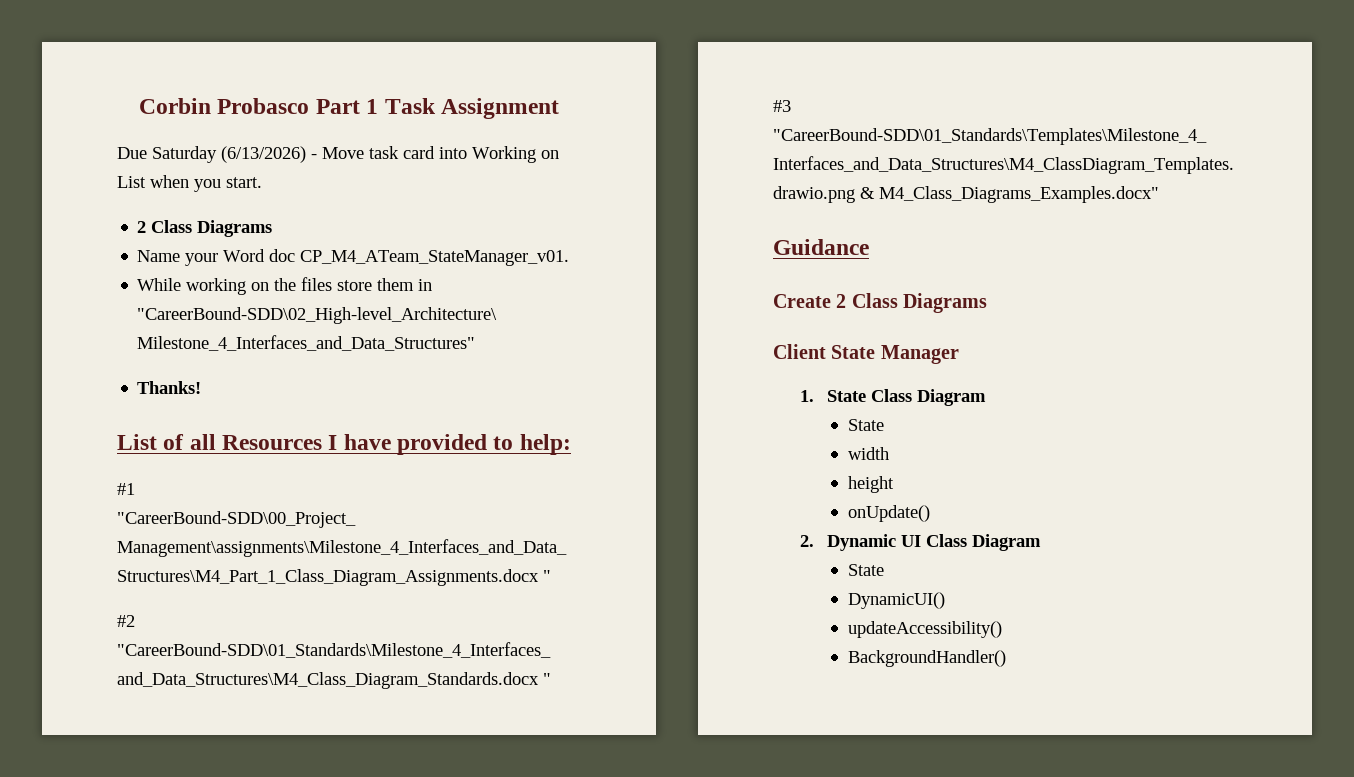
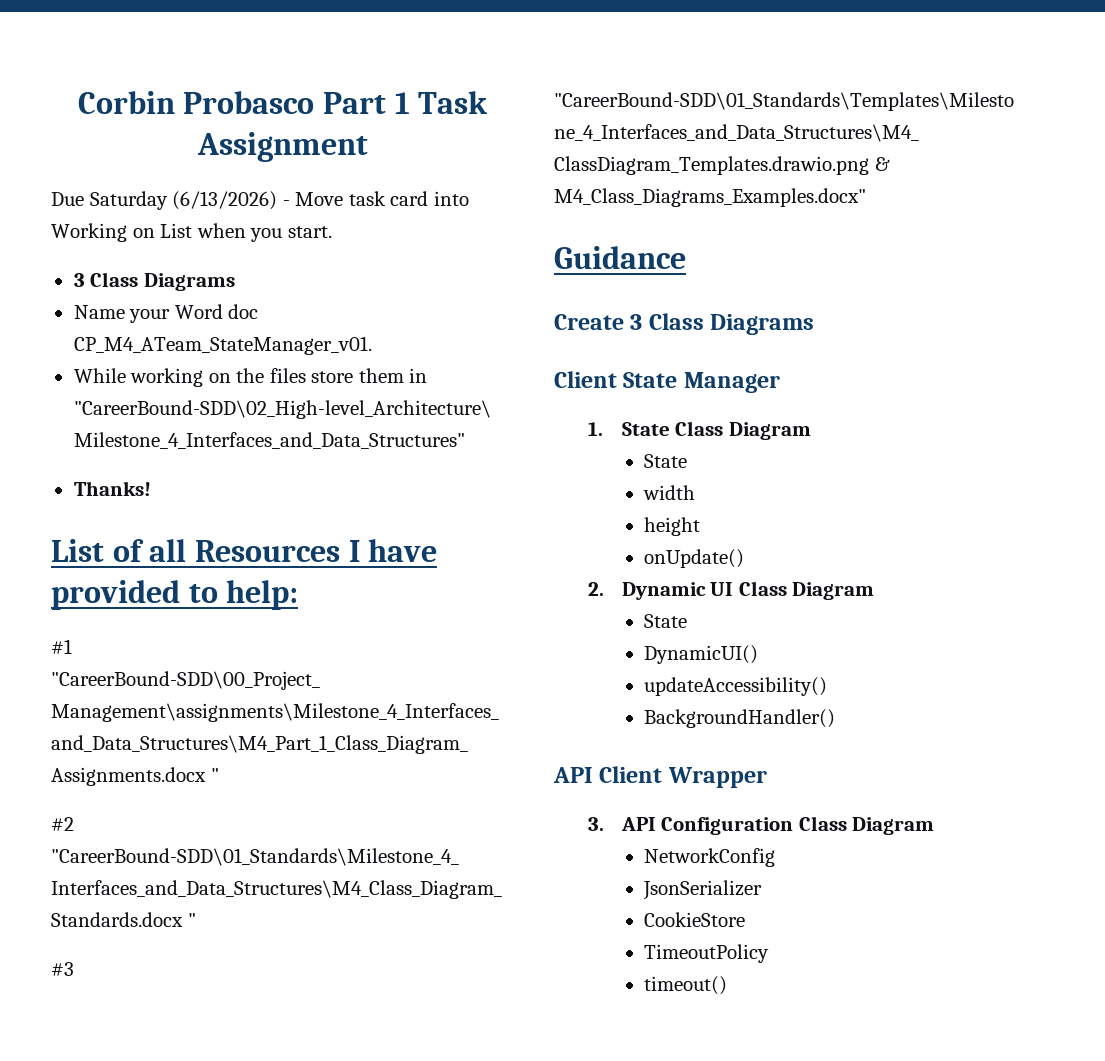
[137,221,147,233] 2 -> [73,273,85,287] 3
[836,294,847,308] 2 -> [630,314,643,330] 3
(1006, 658) none -> [553,766,767,788] [587,816,935,835] [644,848,776,867] [643,880,763,900] [644,912,746,927] [644,944,770,963] [644,976,728,995] // API Client Wrapper // 3. API Configuration Class Diagram // NetworkConfig // JsonSerializer // CookieStore // TimeoutPolicy // timeout()

